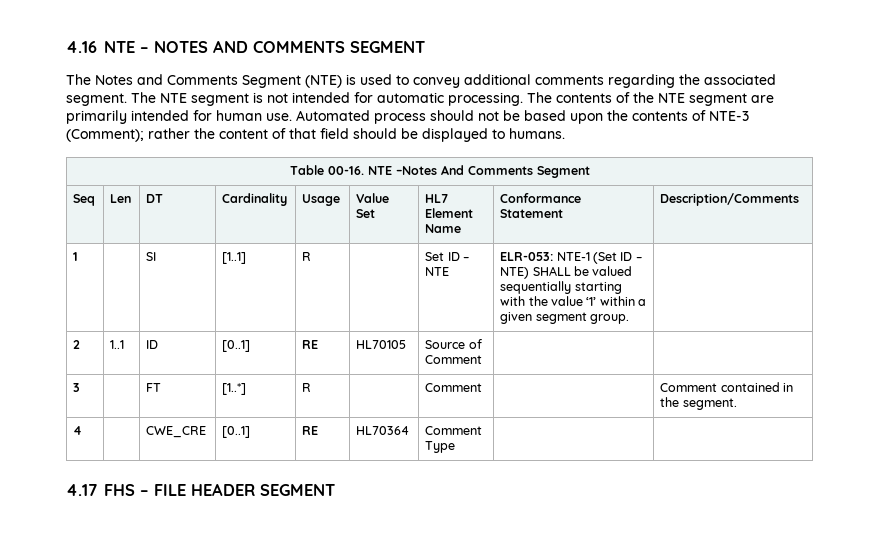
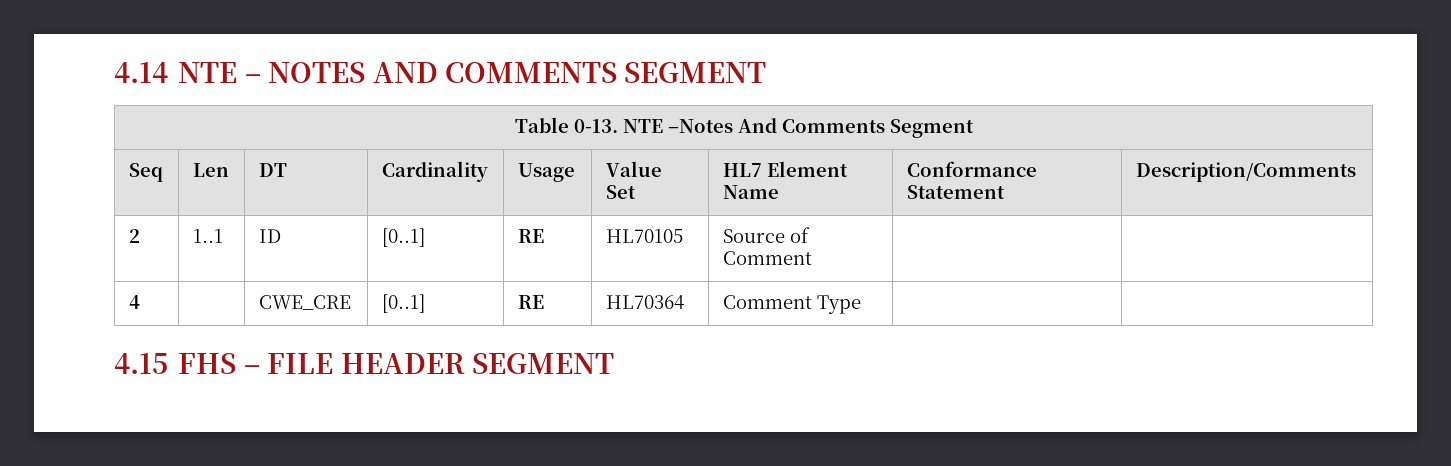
[66,41,97,53] 4.16 -> [114,62,168,83] 4.14
[66,74,776,88] [66,92,774,106] [66,110,749,124] [66,128,565,142] // The Notes and Comments Segment (NTE) is used to convey additional comments regarding the associated segment. The NTE segment is not intended for automatic processing. The contents of the NTE segment are primarily intended for human use. Automated process should not be based upon the contents of NTE-3 (Comment); rather the content of that field should be displayed to humans. -> (767, 72) none
[327,166,364,175] 00-16. -> [573,119,618,133] 0-13.
[73,252,79,261] [146,252,157,261] [222,252,247,264] [302,252,312,261] [425,252,469,261] [425,267,450,276] [500,252,642,264] [500,266,633,279] [500,281,622,294] [500,296,647,306] [500,312,629,324] // 1 | | SI | [1..1] | R | | Set ID – NTE | ELR-053: NTE-1 (Set ID – NTE) SHALL be valued sequentially starting with the value ‘1’ within a given segment group. | -> (1356, 172) none
[73,383,81,392] [146,383,162,392] [222,383,247,395] [302,383,312,392] [425,383,483,392] [660,382,793,392] [660,397,737,410] // 3 | | FT | [1..*] | R | | Comment | | Comment contained in the segment. -> (812, 258) none
[66,484,97,496] 4.17 -> [114,353,168,374] 4.15

